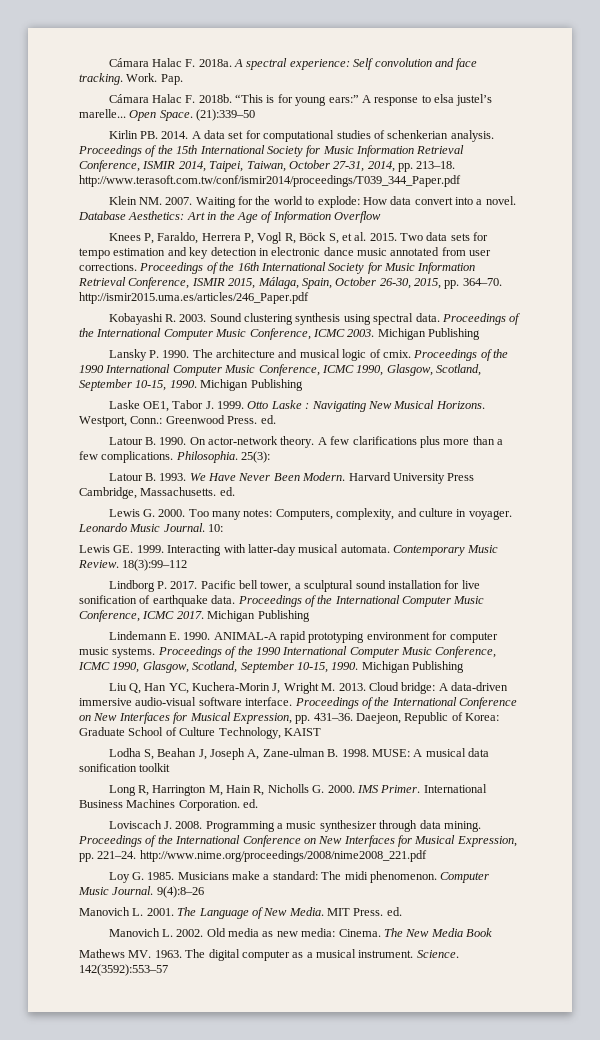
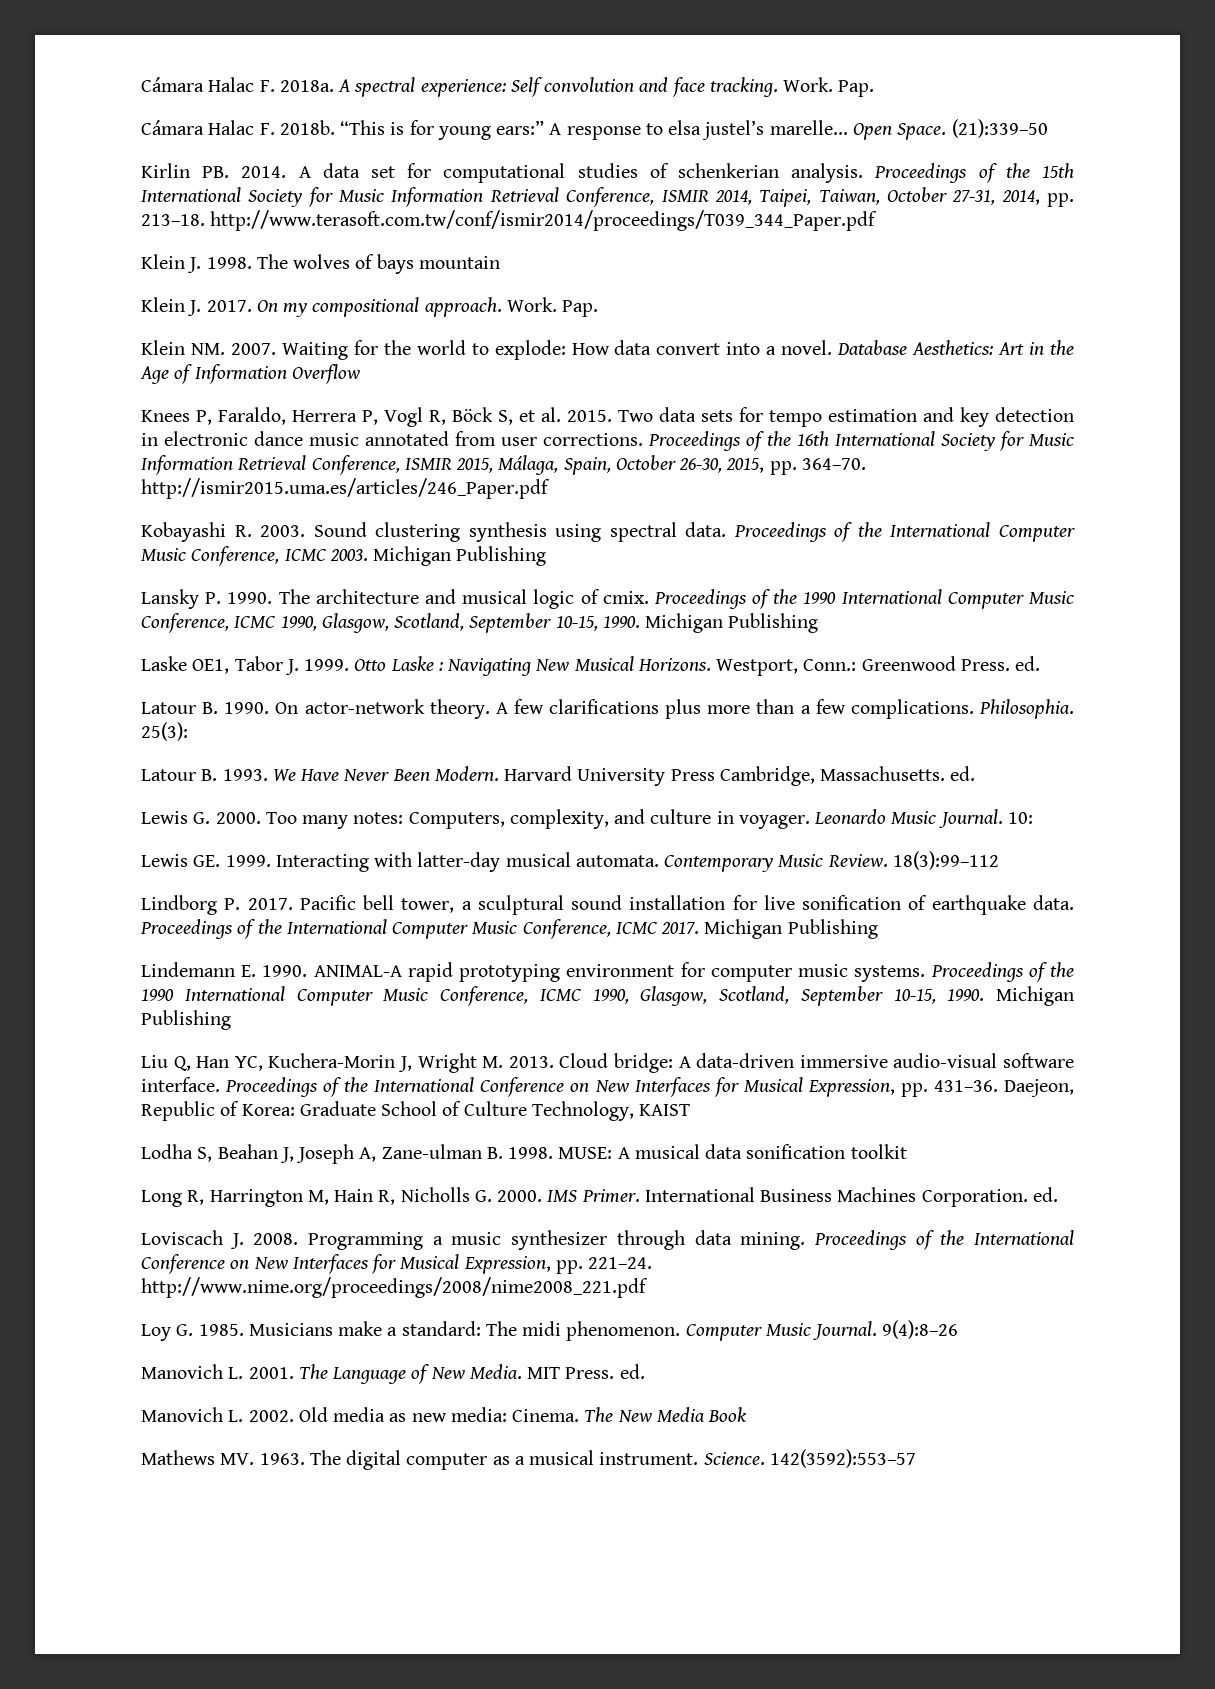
(461, 181) none -> [141,254,500,274] [141,297,599,317] // Klein J. 1998. The wolves of bays mountain // Klein J. 2017. On my compositional approach. Work. Pap.

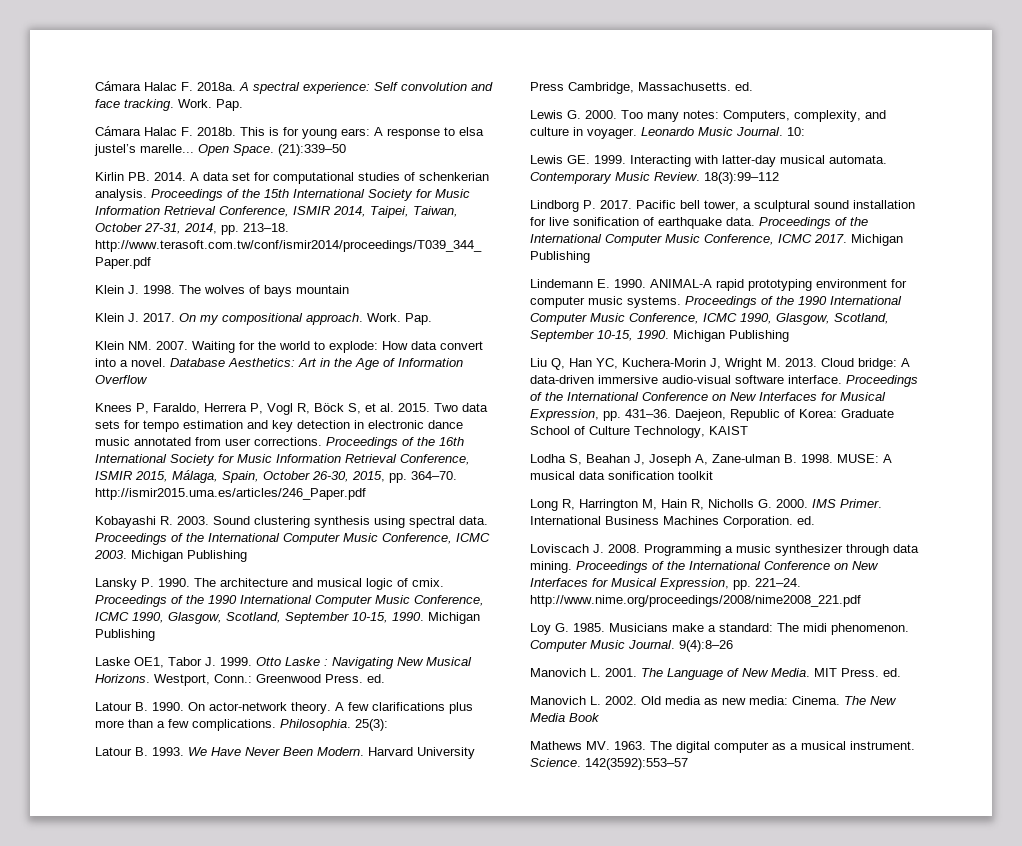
[340,120,386,135] “This -> [240,127,265,136] This
[496,120,545,135] ears:” -> [341,128,370,136] ears:

